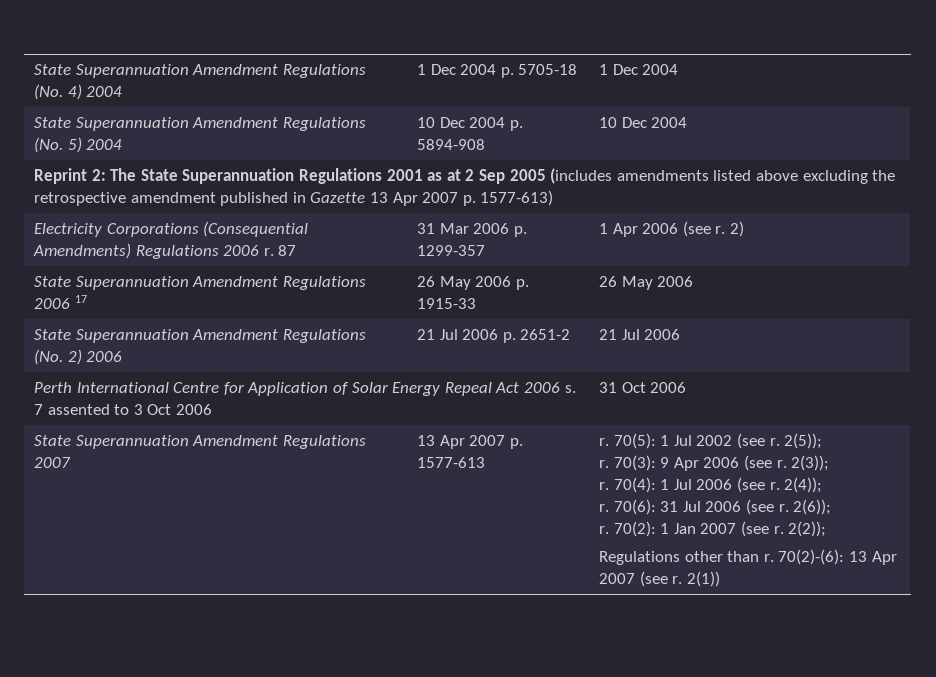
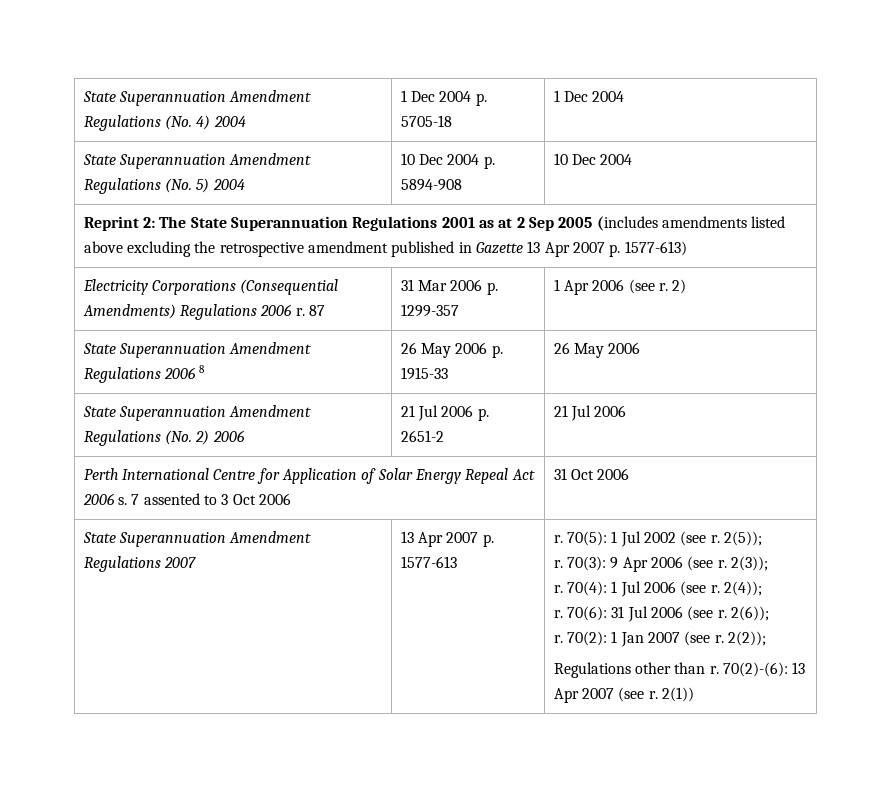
[74,295,87,303] 17 -> [199,365,206,373] 8

